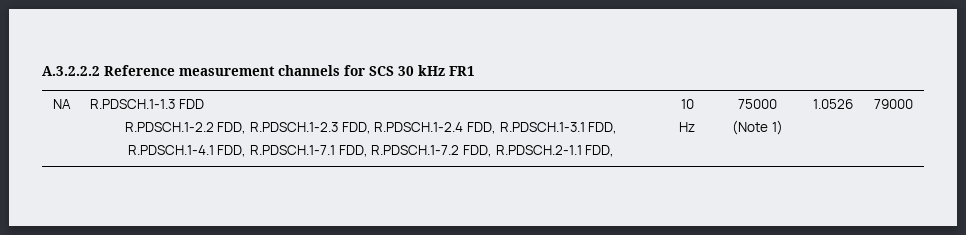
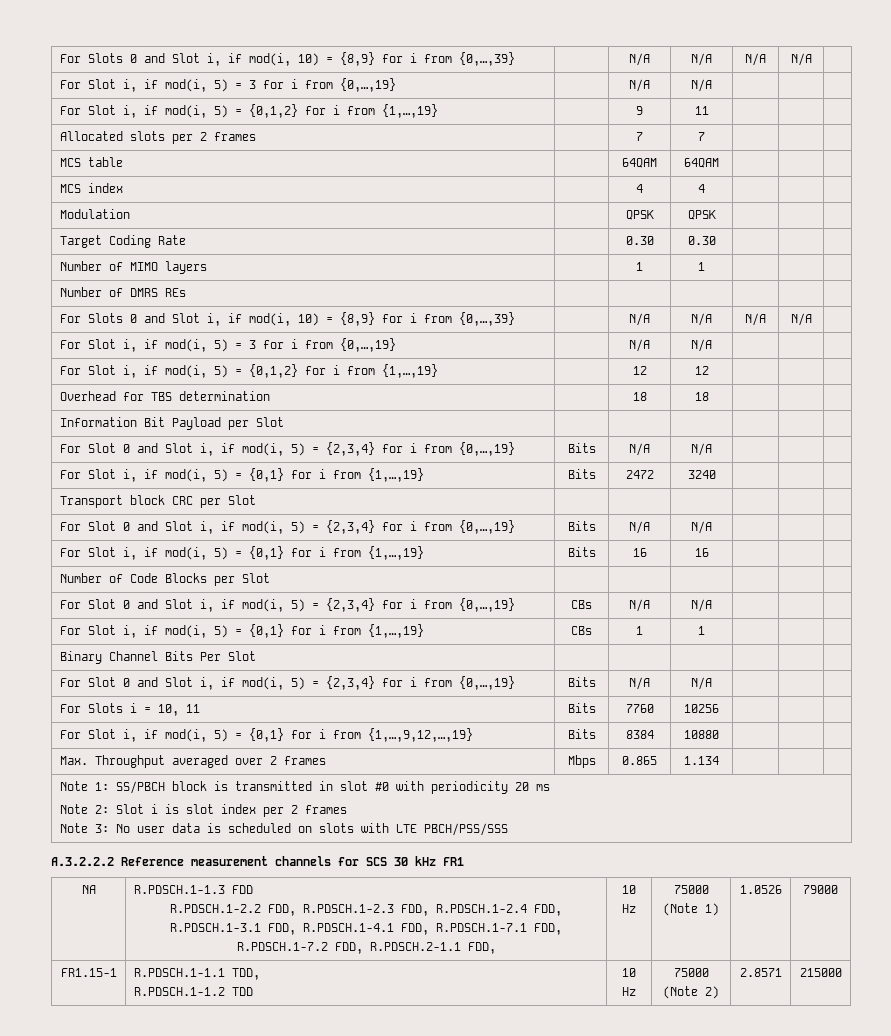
(42, 71) none -> [59,52,515,66] [629,53,650,66] [691,53,712,66] [745,53,766,66] [790,53,812,66] [59,78,396,92] [629,79,650,92] [691,79,712,92] [59,104,438,118] [636,106,643,115] [694,106,709,115] [59,131,256,144] [636,132,643,141] [698,132,705,141] [59,157,123,167] [622,158,657,168] [684,158,719,168] [59,183,123,193] [636,184,643,193] [698,184,705,193] [59,209,130,219] [625,210,654,220] [687,210,716,220] [59,235,186,248] [625,236,654,245] [687,236,716,245] [59,261,207,274] [636,262,643,271] [698,262,705,271] [59,287,186,297] [59,312,515,326] [629,313,650,326] [691,313,712,326] [745,313,766,326] [790,313,812,326] [59,338,396,352] [629,339,650,352] [691,339,712,352] [59,364,438,378] [632,366,647,375] [694,366,709,375] [59,391,270,401] [632,392,647,401] [694,392,709,401] [59,417,284,430] [59,442,515,456] [567,443,596,453] [629,443,650,456] [691,443,712,456] [59,468,424,482] [567,469,596,479] [625,470,654,479] [687,470,716,479] [59,495,256,508] [59,520,515,534] [567,521,596,531] [629,521,650,534] [691,521,712,534] [59,546,424,560] [567,547,596,557] [632,548,647,557] [694,548,709,557] [59,573,270,586] [59,598,515,612] [571,600,592,609] [629,599,650,612] [691,599,712,612] [59,624,424,638] [571,626,592,635] [636,626,643,635] [698,626,705,635] [59,651,256,664] [59,676,515,690] [567,677,596,687] [629,677,650,690] [691,677,712,690] [59,703,200,716] [567,703,596,713] [625,704,654,713] [684,704,719,713] [59,728,473,742] [567,729,596,739] [625,730,654,739] [684,730,719,739] [59,755,326,768] [567,755,596,768] [622,756,657,765] [684,756,719,765] [59,781,550,794] [59,804,347,817] [59,823,508,836] For Slots 0 and Slot i, if mod(i, 10) = {8,9} for i from {0,…,39} | | N/A | N/A | N/A | N/A | // For Slot i, if mod(i, 5) = 3 for i from {0,…,19} | | N/A | N/A | | | // For Slot i, if mod(i, 5) = {0,1,2} for i from {1,…,19} | | 9 | 11 | | | // Allocated slots per 2 frames | | 7 | 7 | | | // MCS table | | 64QAM | 64QAM | | | // MCS index | | 4 | 4 | | | // Modulation | | QPSK | QPSK | | | // Target Coding Rate | | 0.30 | 0.30 | | | // Number of MIMO layers | | 1 | 1 | | | // Number of DMRS REs | | | | | | // For Slots 0 and Slot i, if mod(i, 10) = {8,9} for i from {0,…,39} | | N/A | N/A | N/A | N/A | // For Slot i, if mod(i, 5) = 3 for i from {0,…,19} | | N/A | N/A | | | // For Slot i, if mod(i, 5) = {0,1,2} for i from {1,…,19} | | 12 | 12 | | | // Overhead for TBS determination | | 18 | 18 | | | // Information Bit Payload per Slot | | | | | | // For Slot 0 and Slot i, if mod(i, 5) = {2,3,4} for i from {0,…,19} | Bits | N/A | N/A | | | // For Slot i, if mod(i, 5) = {0,1} for i from {1,…,19} | Bits | 2472 | 3240 | | | // Transport block CRC per Slot | | | | | | // For Slot 0 and Slot i, if mod(i, 5) = {2,3,4} for i from {0,…,19} | Bits | N/A | N/A | | | // For Slot i, if mod(i, 5) = {0,1} for i from {1,…,19} | Bits | 16 | 16 | | | // Number of Code Blocks per Slot | | | | | | // For Slot 0 and Slot i, if mod(i, 5) = {2,3,4} for i from {0,…,19} | CBs | N/A | N/A | | | // For Slot i, if mod(i, 5) = {0,1} for i from {1,…,19} | CBs | 1 | 1 | | | // Binary Channel Bits Per Slot | | | | | | // For Slot 0 and Slot i, if mod(i, 5) = {2,3,4} for i from {0,…,19} | Bits | N/A | N/A | | | // For Slots i = 10, 11 | Bits | 7760 | 10256 | | | // For Slot i, if mod(i, 5) = {0,1} for i from {1,…,9,12,…,19} | Bits | 8384 | 10880 | | | // Max. Throughput averaged over 2 frames | Mbps | 0.865 | 1.134 | | | // Note 1: SS/PBCH block is transmitted in slot #0 with periodicity 20 ms // Note 2: Slot i is slot index per 2 frames // Note 3: No user data is scheduled on slots with LTE PBCH/PSS/SSS //
(913, 104) none -> [60,968,117,977] [133,968,260,980] [133,987,253,996] [622,968,636,977] [622,987,636,996] [673,968,709,977] [663,986,719,999] [739,968,782,977] [799,968,842,977] // FR1.15-1 | R.PDSCH.1-1.1 TDD, // R.PDSCH.1-1.2 TDD | 10 Hz | 75000 (Note 2) | 2.8571 | 215000

